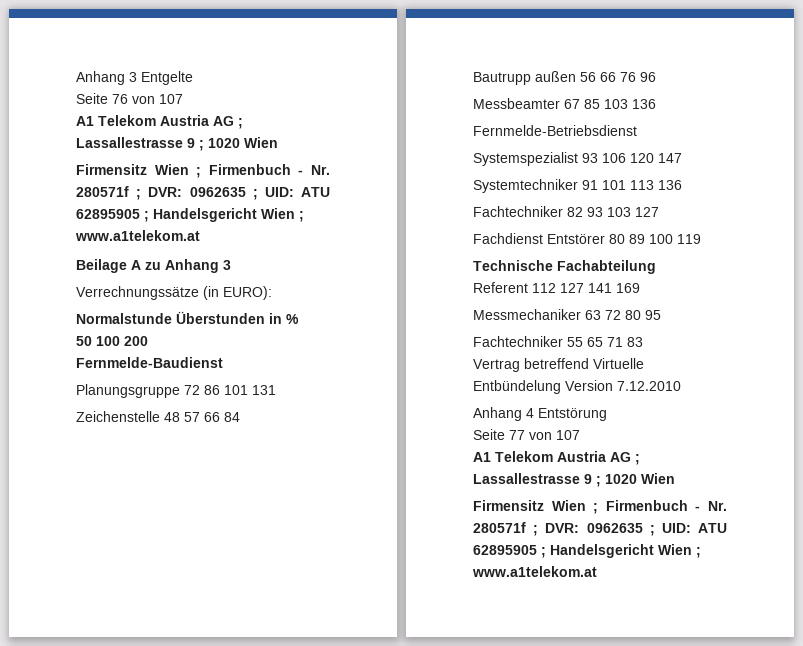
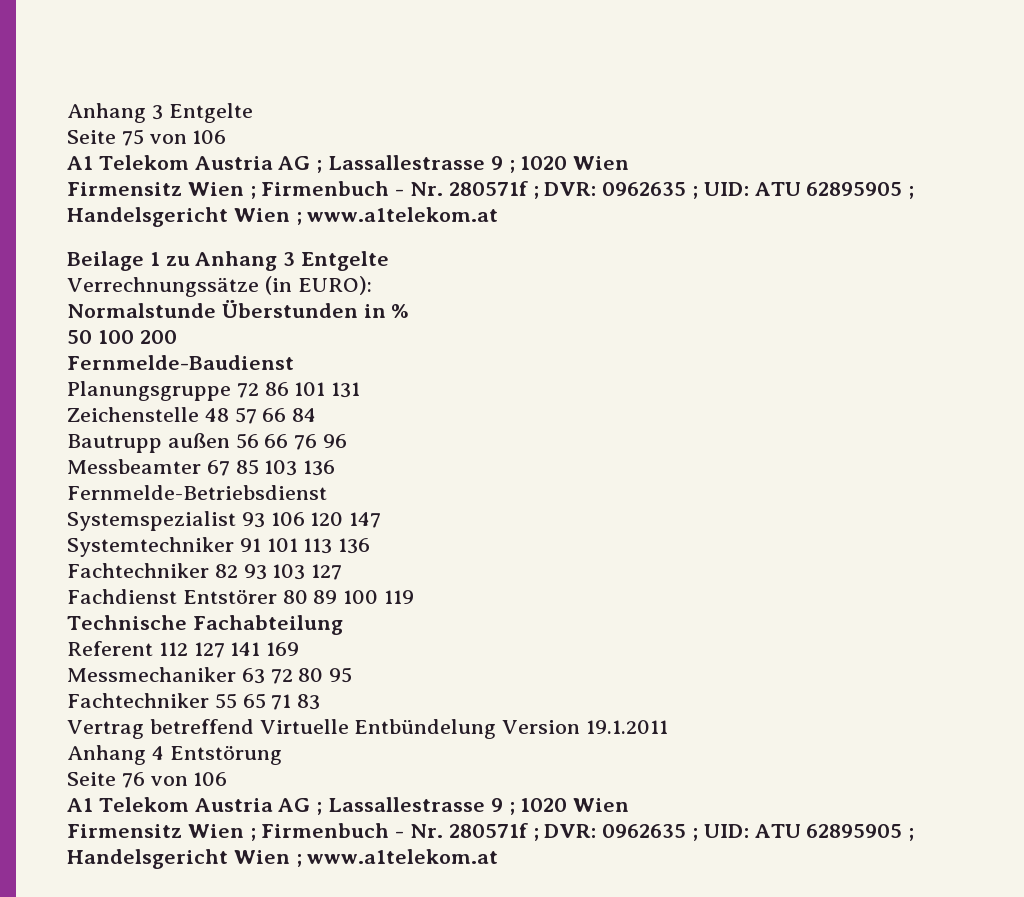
[112,94,183,104] 76 von 107 -> [121,129,227,146] 75 von 106
[131,260,141,270] A -> [149,252,160,266] 1
(231, 265) none -> [301,251,390,271] Entgelte
[617,381,681,391] 7.12.2010 -> [585,720,668,734] 19.1.2011
[509,430,580,440] 77 von 107 -> [121,772,228,788] 76 von 106

